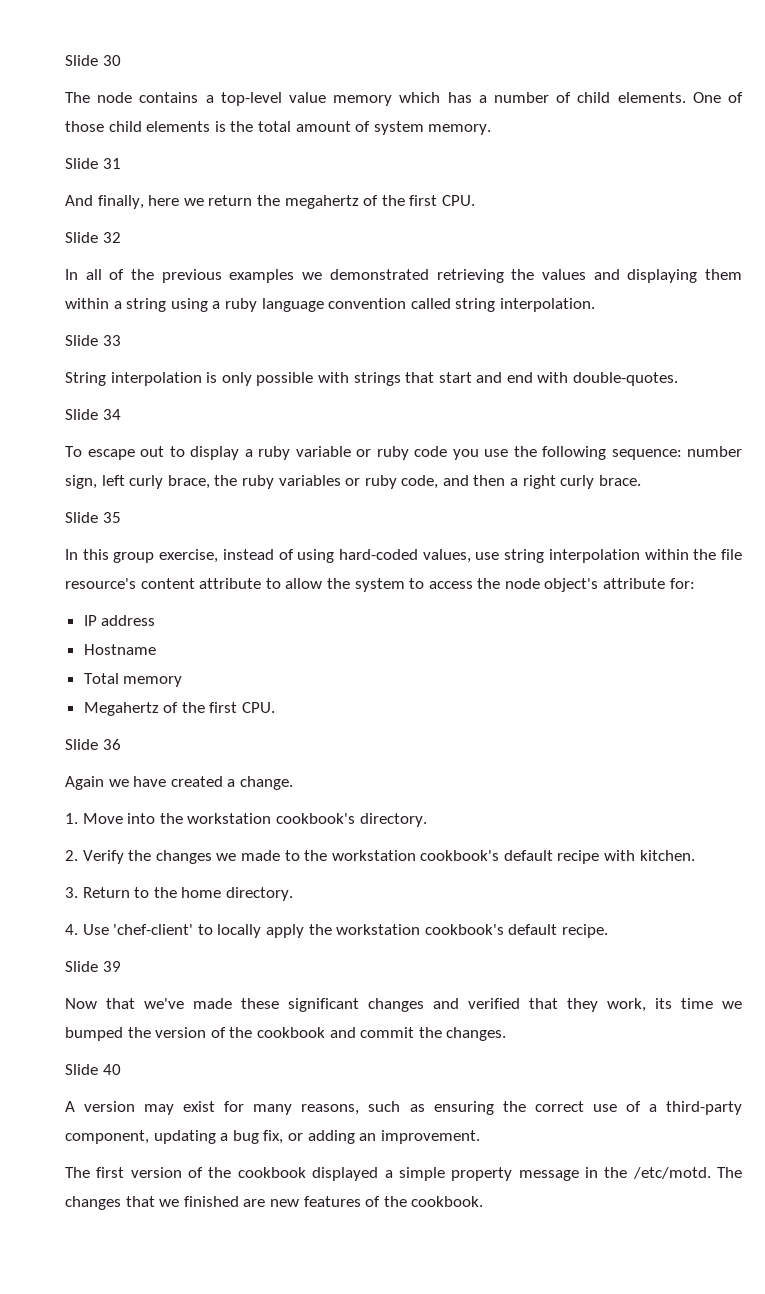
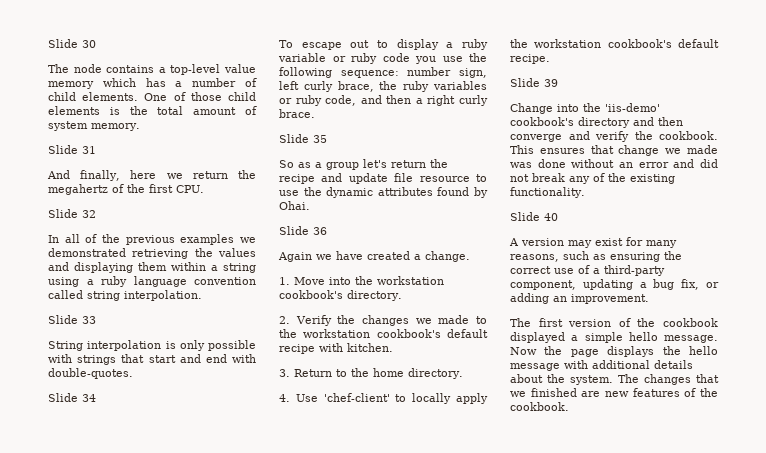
[65,549,742,563] [65,578,695,592] [83,615,156,626] [83,644,156,655] [83,673,183,687] [83,702,276,716] In this group exercise, instead of using hard-coded values, use string interpolation within the file resource's content attribute to allow the system to access the node object's attribute for: // IP address // Hostname // Total memory // Megahertz of the first CPU. -> [279,159,448,170] [279,173,487,184] [279,187,488,198] [279,201,310,210] So as a group let's return the recipe and update file resource to use the dynamic attributes found by Ohai.
[65,998,742,1012] [65,1027,507,1041] Now that we've made these significant changes and verified that they work, its time we bumped the version of the cookbook and commit the changes. -> [510,103,660,114] [510,117,683,128] [510,131,718,142] [510,145,718,156] [510,159,718,168] [510,173,675,184] [510,187,585,198] Change into the 'iis-demo' cookbook's directory and then converge and verify the cookbook. This ensures that change we made was done without an error and did not break any of the existing functionality.
[451,1167,711,1181] property message in the /etc/motd. -> [628,332,718,343] [510,346,718,357] [510,360,693,371] [510,374,613,385] hello message. Now the page displays the hello message with additional details about the system.

